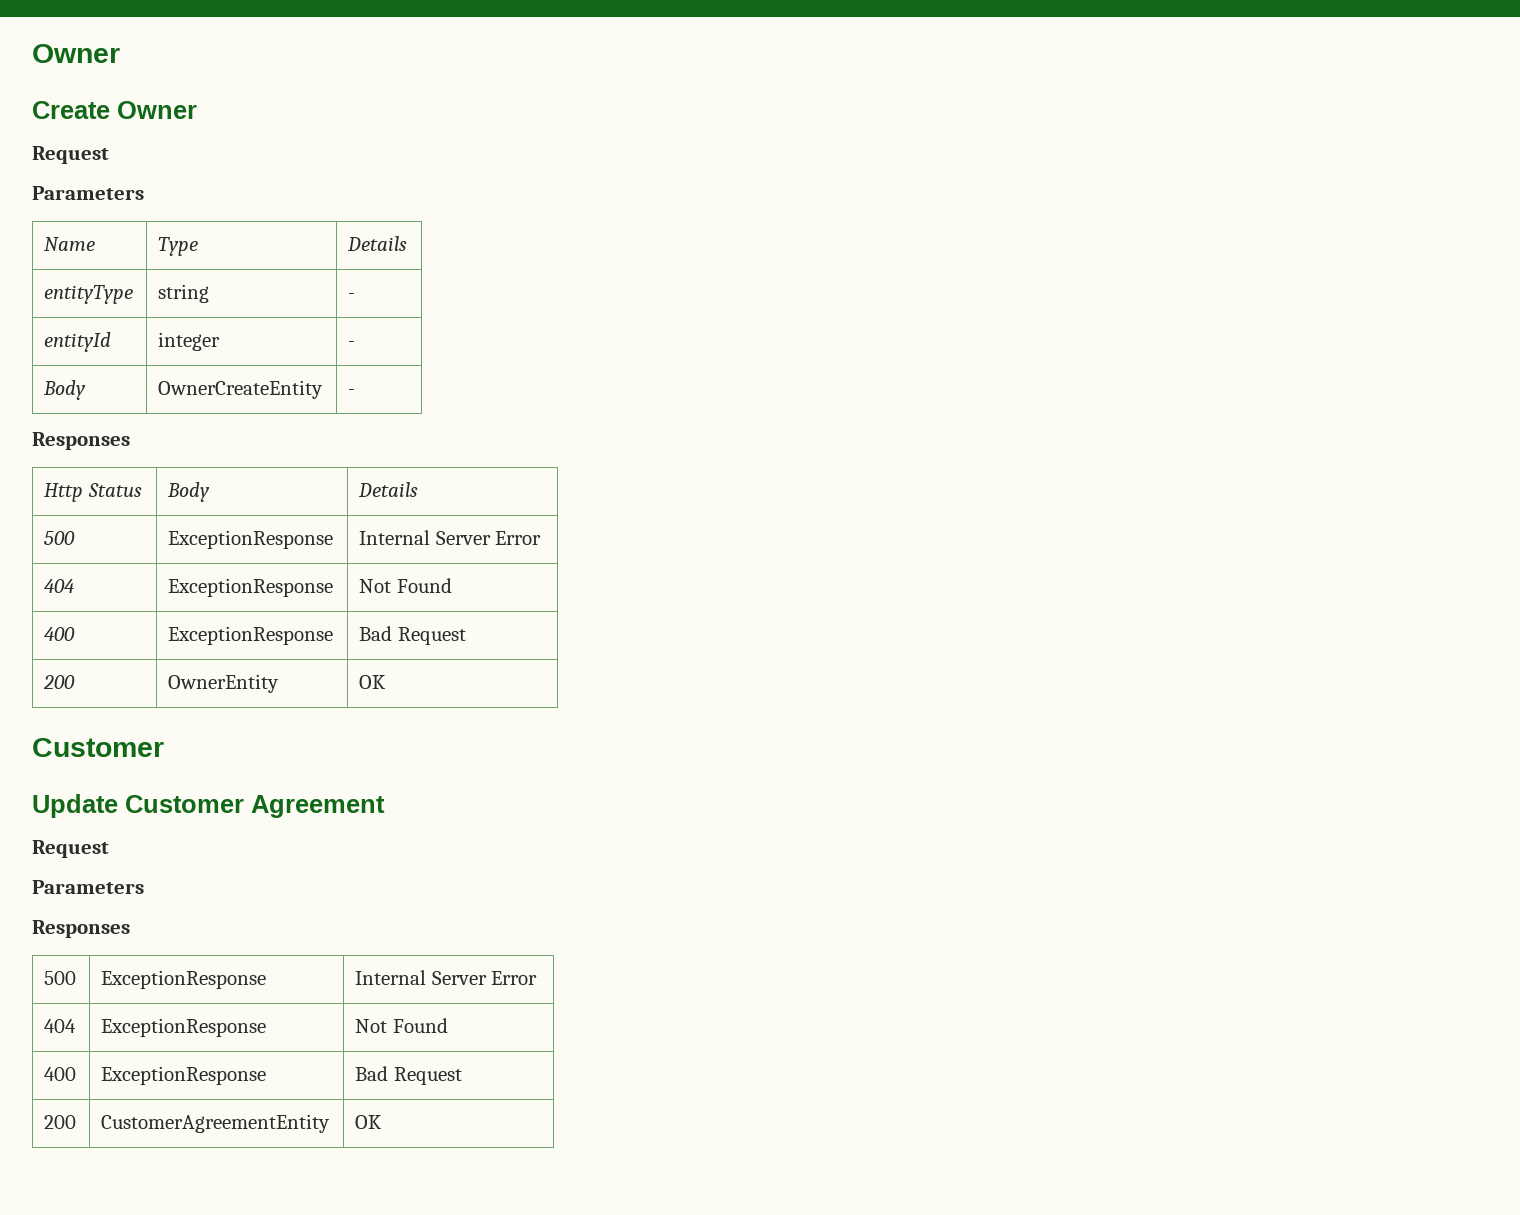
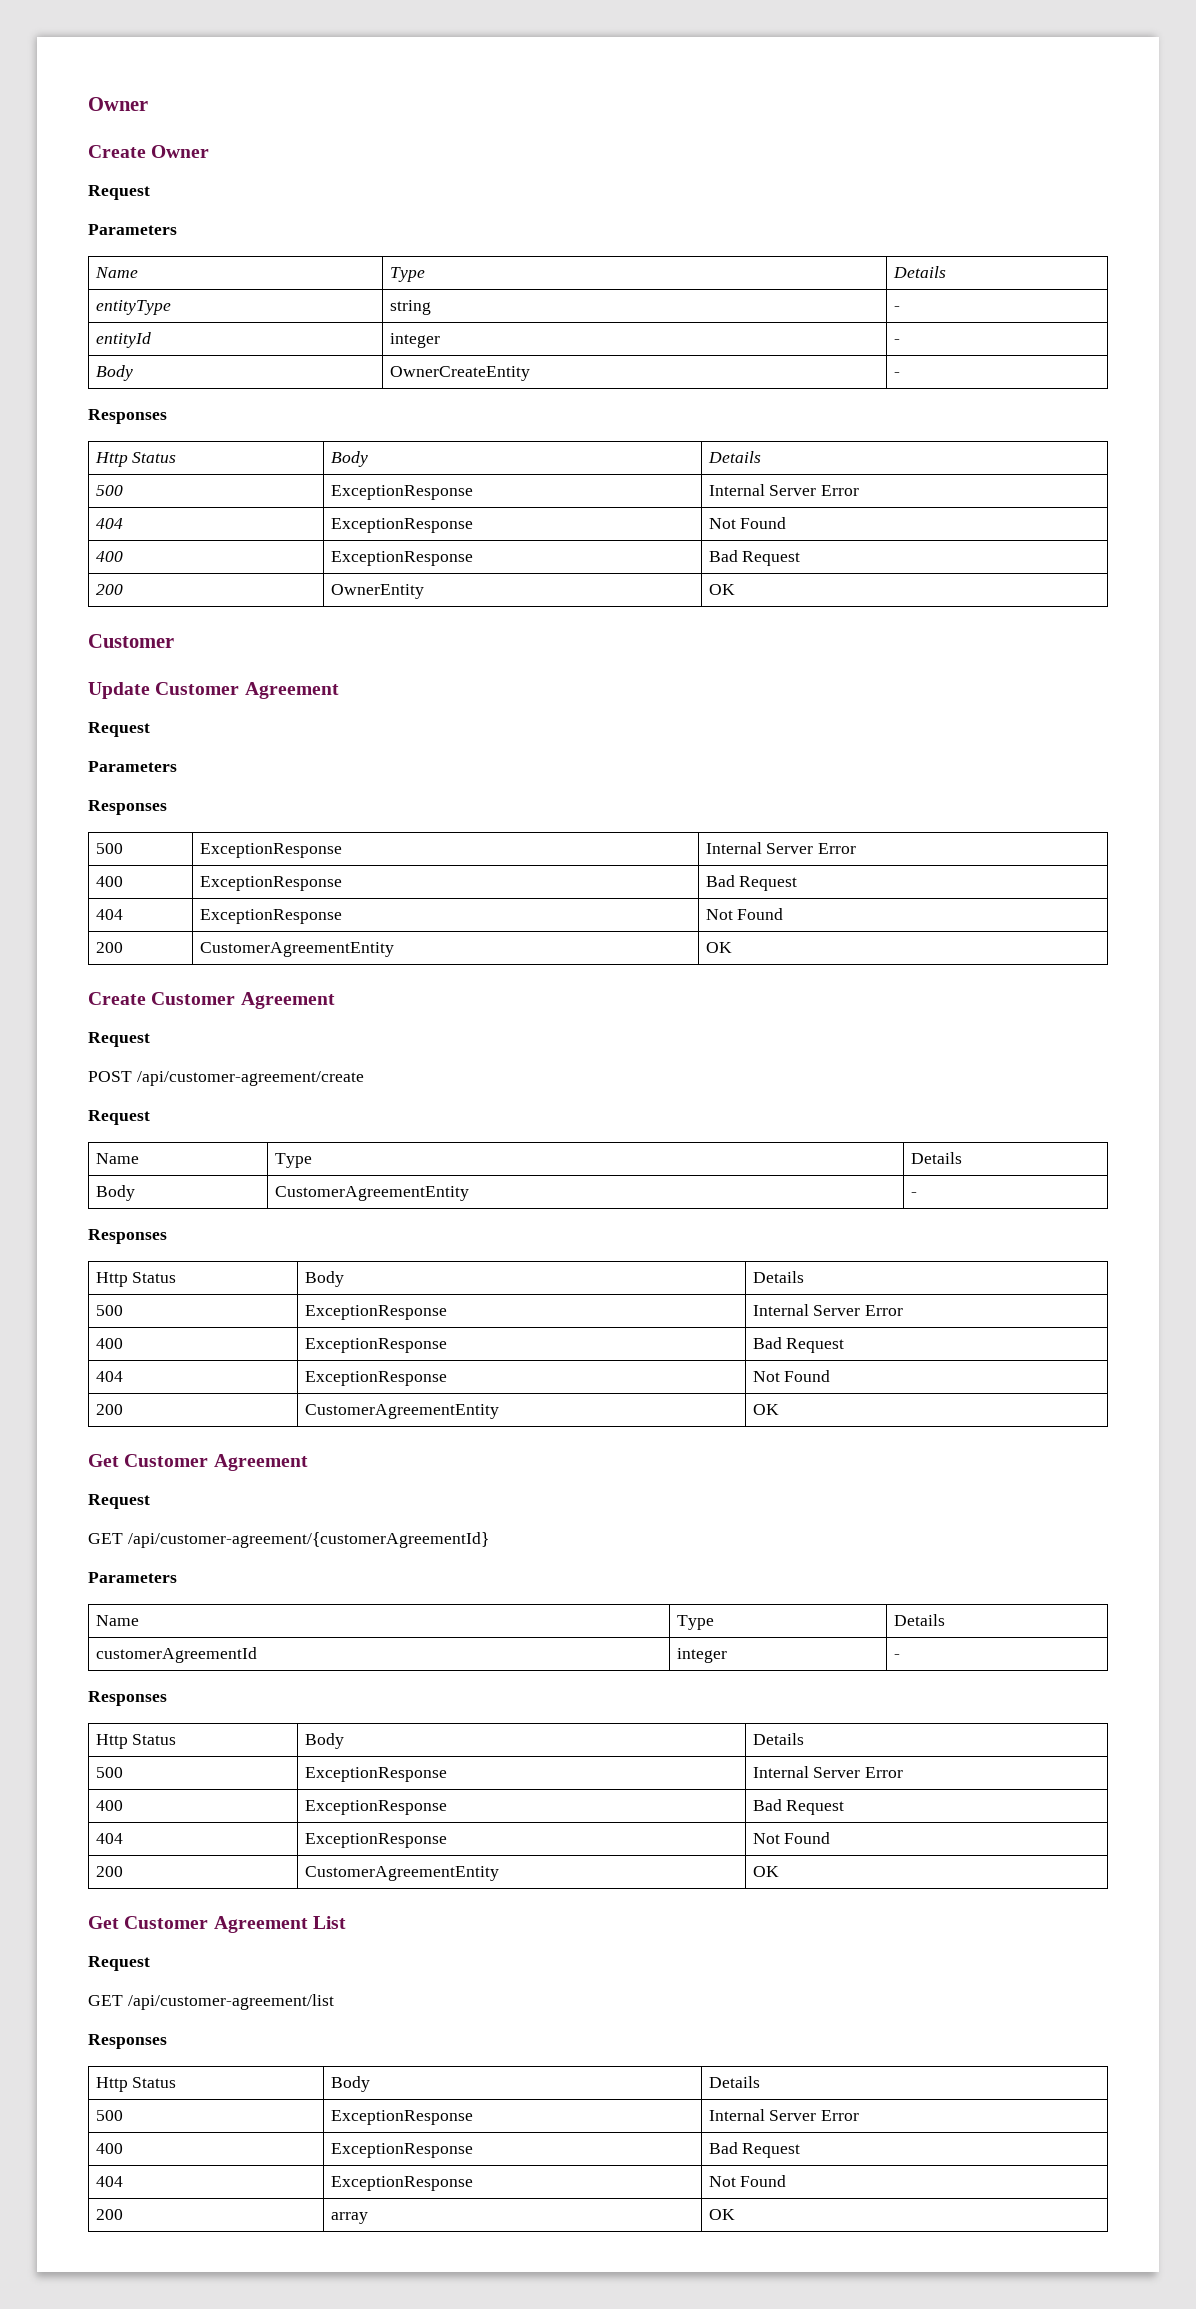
[44,1019,77,1033] [101,1018,267,1037] [355,1018,448,1033] [44,1067,77,1081] [101,1066,267,1085] [355,1066,462,1085] [44,1115,77,1129] [101,1114,331,1133] [355,1115,383,1129] // 404 | ExceptionResponse | Not Found // 400 | ExceptionResponse | Bad Request // 200 | CustomerAgreementEntity | OK -> [95,876,123,887] [199,876,342,891] [705,875,798,891] [95,909,123,920] [199,909,342,924] [705,908,784,920] [95,942,123,953] [199,942,394,957] [705,942,732,953] [88,992,335,1009] [88,1032,150,1047] [88,1071,364,1086] [88,1110,150,1125] [95,1153,139,1164] [274,1153,312,1168] [910,1152,962,1164] [95,1185,135,1201] [274,1186,469,1201] [910,1192,917,1197] [88,1229,167,1244] [95,1272,177,1287] [304,1271,344,1287] [752,1271,804,1283] [95,1305,123,1316] [304,1305,447,1320] [752,1304,904,1316] [95,1338,123,1349] [304,1338,447,1353] [752,1337,845,1353] [95,1371,123,1382] [304,1371,447,1386] [752,1370,831,1382] [95,1404,123,1415] [304,1404,499,1419] [752,1404,779,1415] [88,1454,308,1471] [88,1494,150,1509] [88,1532,489,1548] [88,1572,177,1583] [95,1615,139,1626] [676,1615,714,1630] [893,1614,945,1626] [95,1647,257,1663] [676,1648,727,1663] [893,1654,900,1659] [88,1691,167,1706] [95,1734,177,1749] [304,1733,344,1749] [752,1733,804,1745] [95,1767,123,1778] [304,1767,447,1782] [752,1766,904,1778] [95,1800,123,1811] [304,1800,447,1815] [752,1799,845,1815] [95,1833,123,1844] [304,1833,447,1848] [752,1832,831,1844] [95,1866,123,1877] [304,1866,499,1881] [752,1866,779,1877] [88,1916,346,1933] [88,1956,150,1971] [88,1994,334,2010] [88,2034,167,2049] [95,2077,177,2092] [330,2076,370,2092] [708,2076,760,2088] [95,2110,123,2121] [330,2110,473,2125] [708,2109,860,2121] [95,2143,123,2154] [330,2143,473,2158] [708,2142,801,2158] [95,2176,123,2187] [330,2176,473,2191] [708,2175,787,2187] [95,2209,123,2220] [330,2212,368,2224] [708,2209,735,2220] // 400 | ExceptionResponse | Bad Request // 404 | ExceptionResponse | Not Found // 200 | CustomerAgreementEntity | OK // Create Customer Agreement // Request // POST /api/customer-agreement/create // Request // Name | Type | Details // Body | CustomerAgreementEntity | - // Responses // Http Status | Body | Details // 500 | ExceptionResponse | Internal Server Error // 400 | ExceptionResponse | Bad Request // 404 | ExceptionResponse | Not Found // 200 | CustomerAgreementEntity | OK // Get Customer Agreement // Request // GET /api/customer-agreement/{customerAgreementId} // Parameters // Name | Type | Details // customerAgreementId | integer | - // Responses // Http Status | Body | Details // 500 | ExceptionResponse | Internal Server Error // 400 | ExceptionResponse | Bad Request // 404 | ExceptionResponse | Not Found // 200 | CustomerAgreementEntity | OK // Get Customer Agreement List // Request // GET /api/customer-agreement/list // Responses // Http Status | Body | Details // 500 | ExceptionResponse | Internal Server Error // 400 | ExceptionResponse | Bad Request // 404 | ExceptionResponse | Not Found // 200 | array | OK

